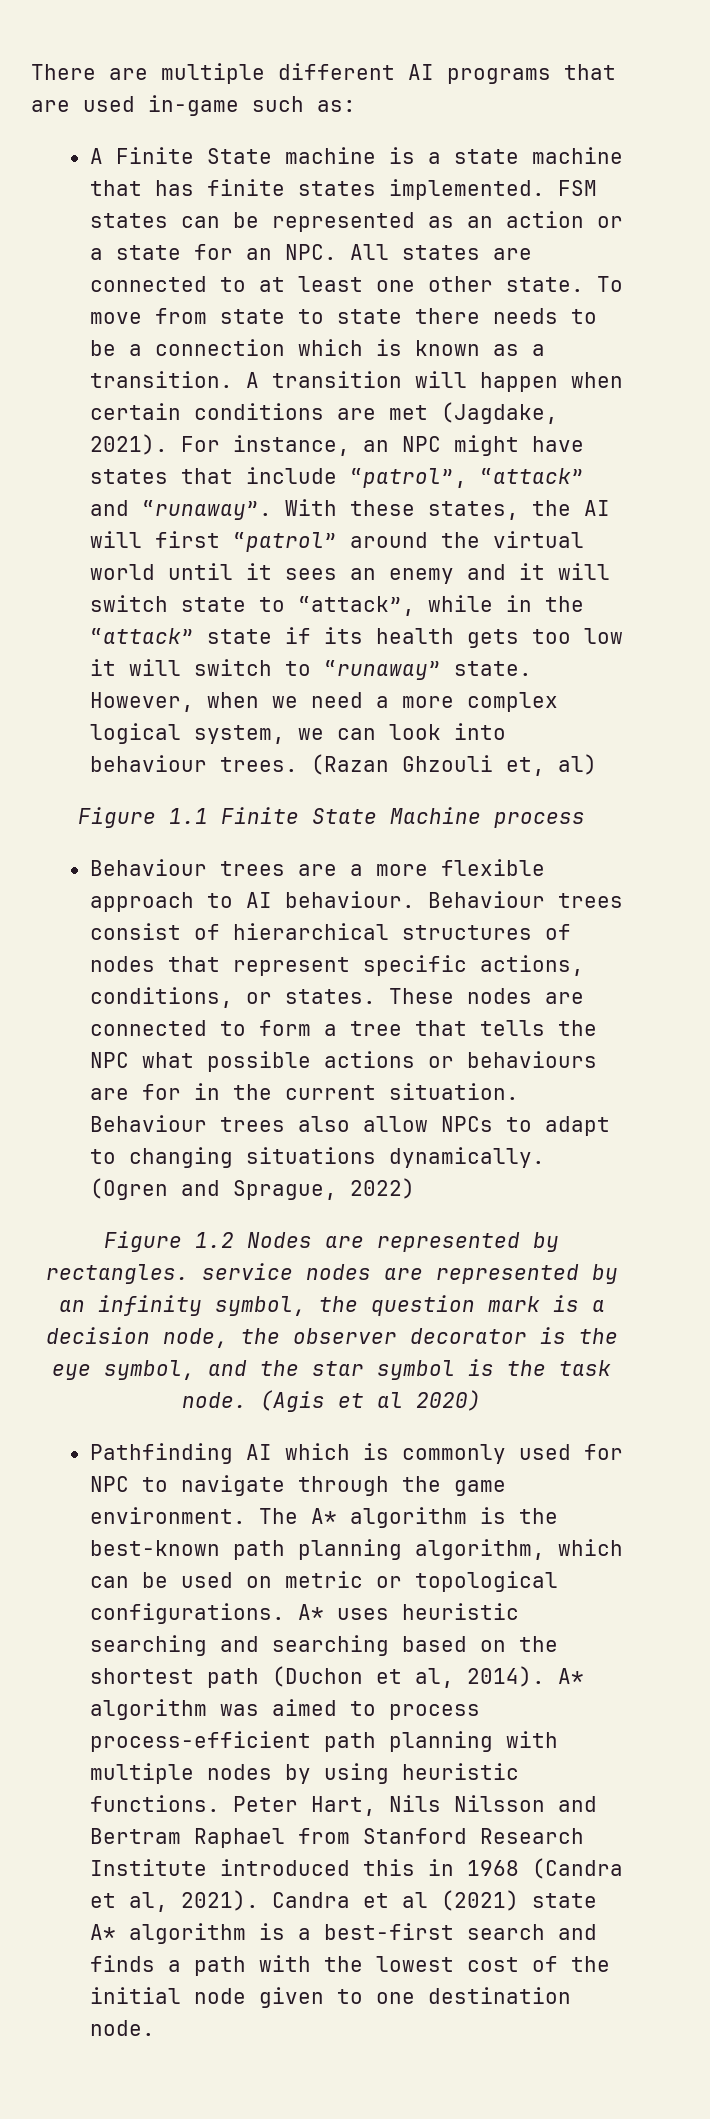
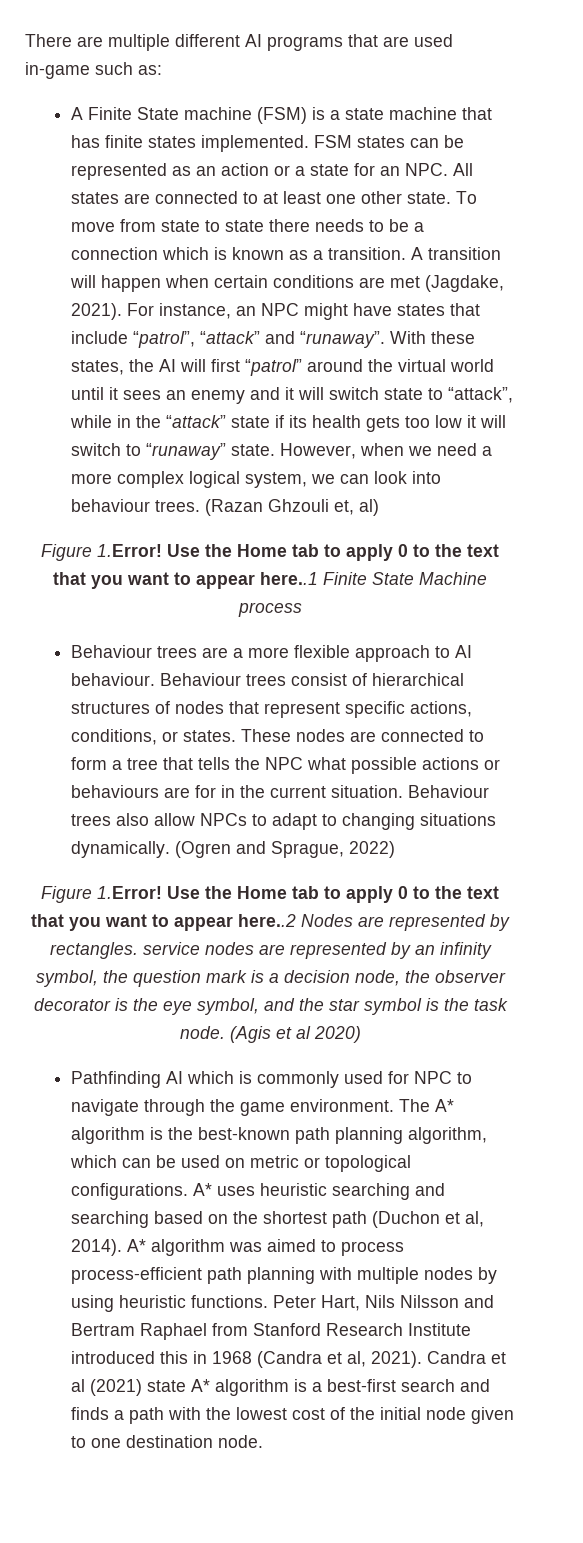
(376, 155) none -> [256,107,307,124] (FSM)
[169,808,208,824] 1.1 -> [97,544,499,561] [53,572,318,589] 1.Error! Use the Home tab to apply 0 to the text that you want to appear here..1
[195,1232,234,1248] 1.2 -> [97,886,499,903] [31,914,296,931] 1.Error! Use the Home tab to apply 0 to the text that you want to appear here..2

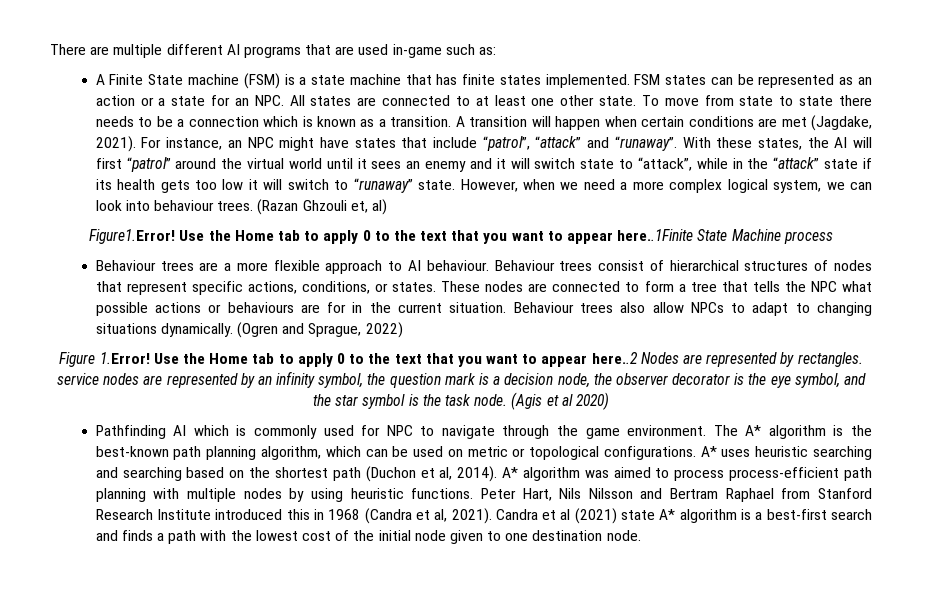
[41,544,162,561] Figure 1.Error! -> [89,229,176,244] Figure1.Error!
[260,572,367,585] here..1 Finite -> [617,229,694,241] here..1Finite

